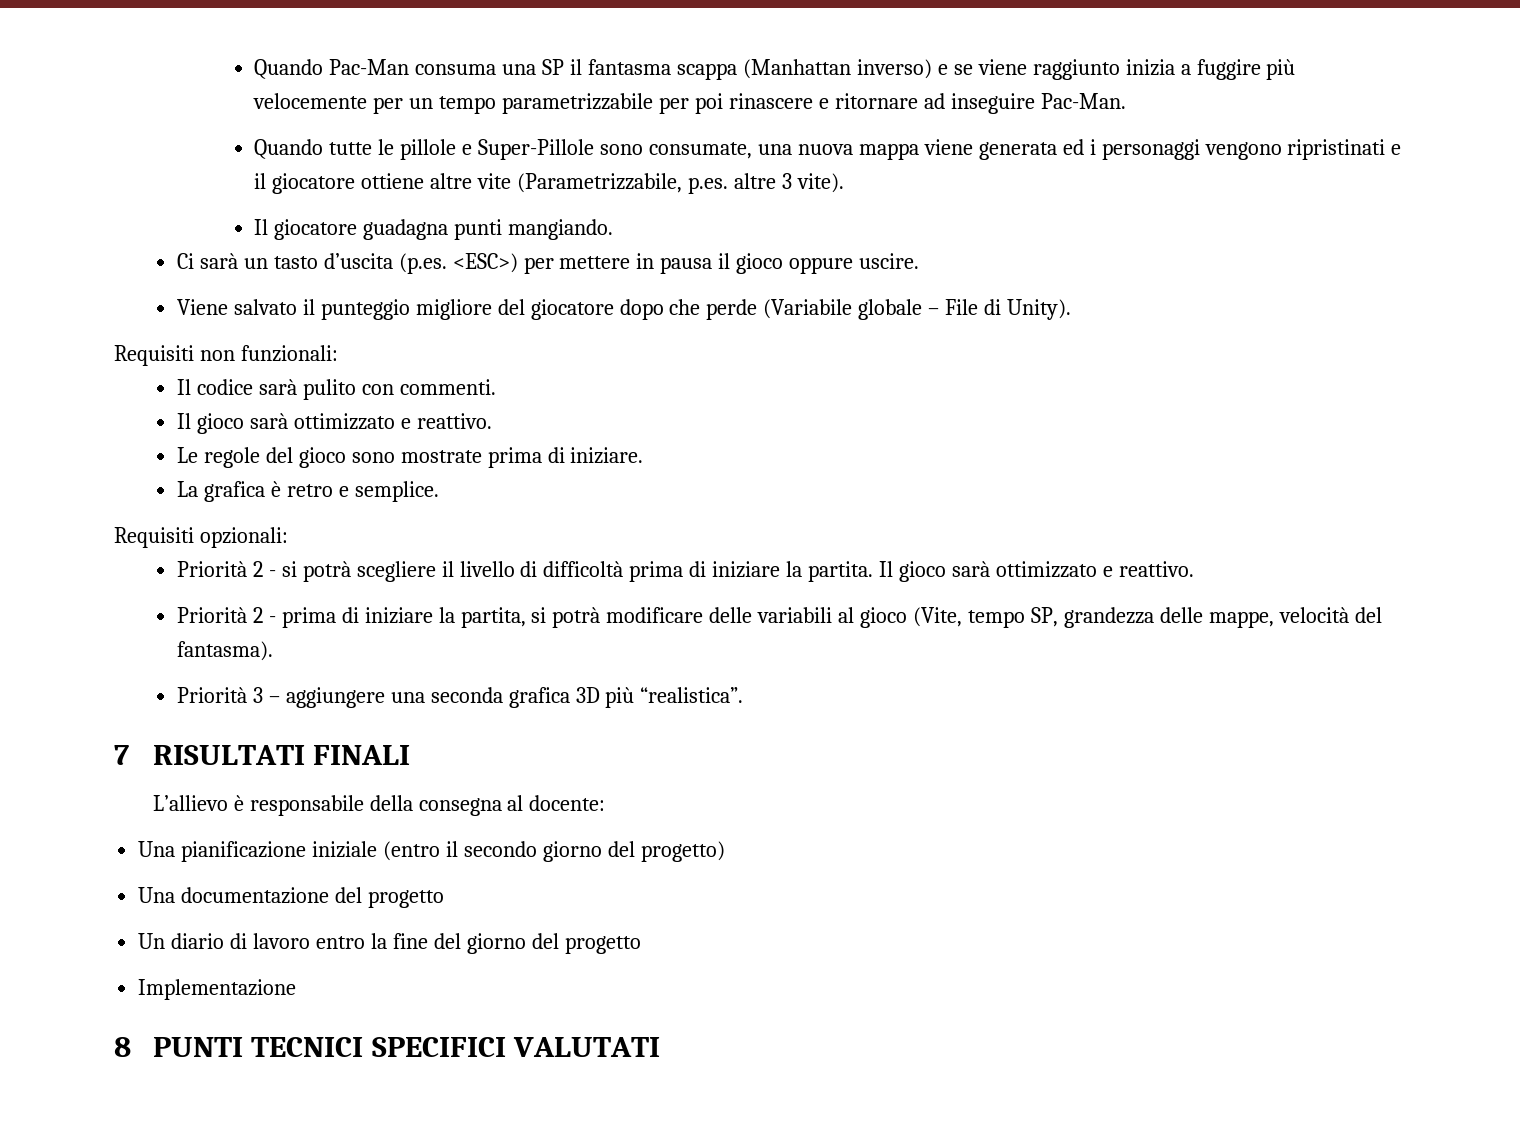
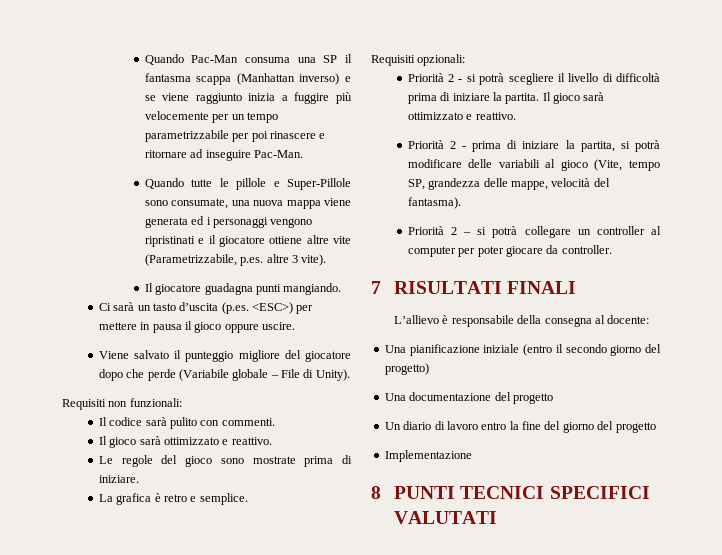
[252,687,744,708] 3 – aggiungere una seconda grafica 3D più “realistica”. -> [450,226,661,238] [407,245,612,257] 2 – si potrà collegare un controller al computer per poter giocare da controller.

